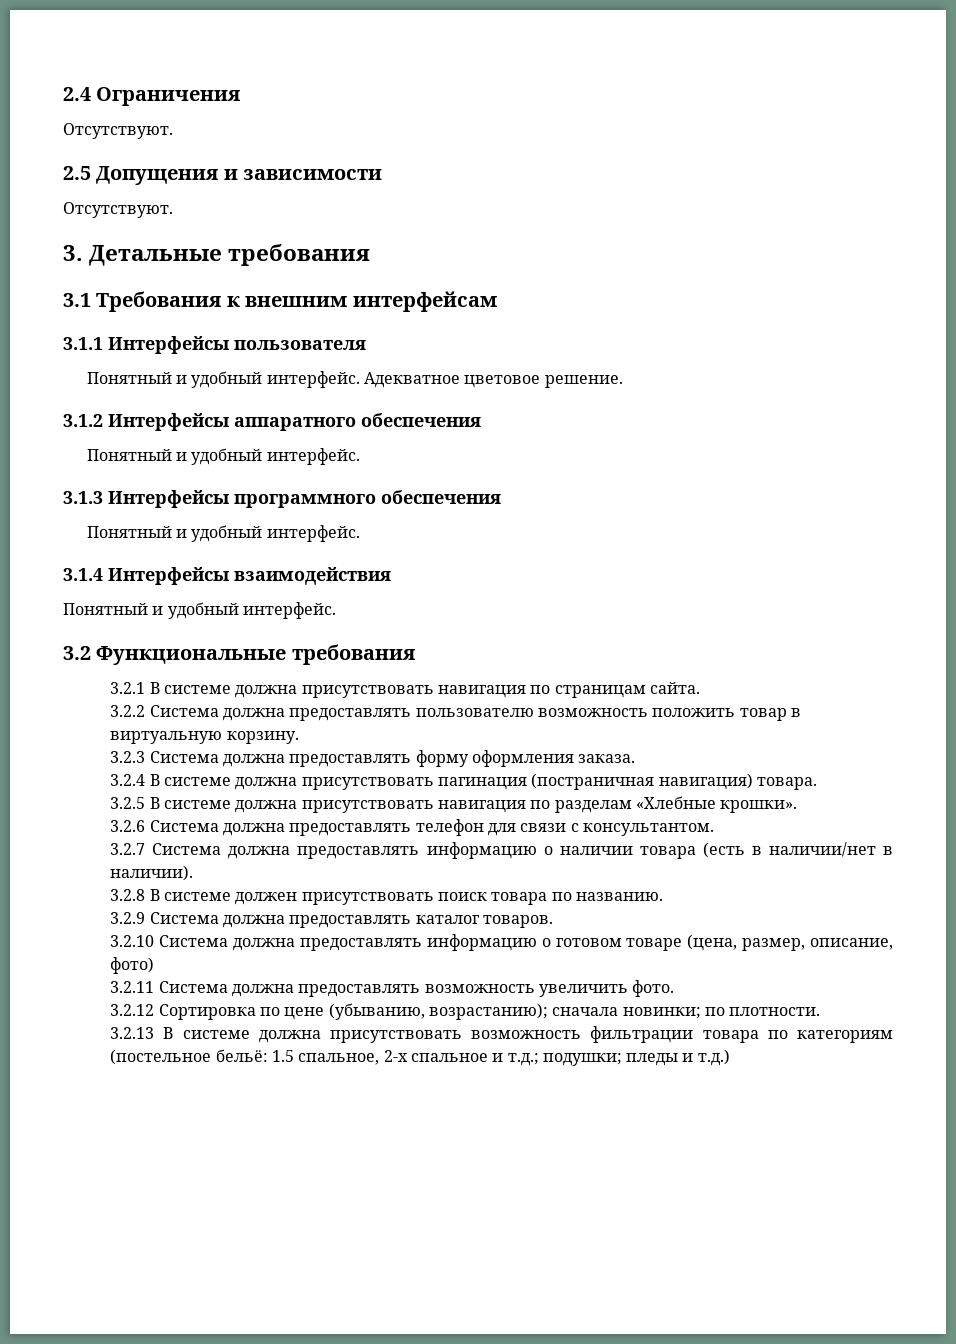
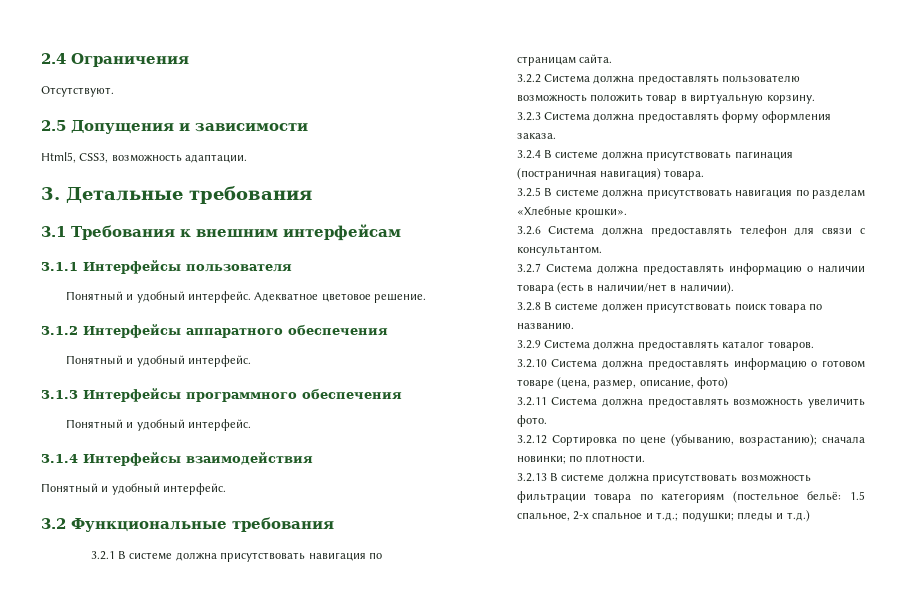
[63,202,173,218] Отсутствуют. -> [41,152,248,163] Html5, CSS3, возможность адаптации.

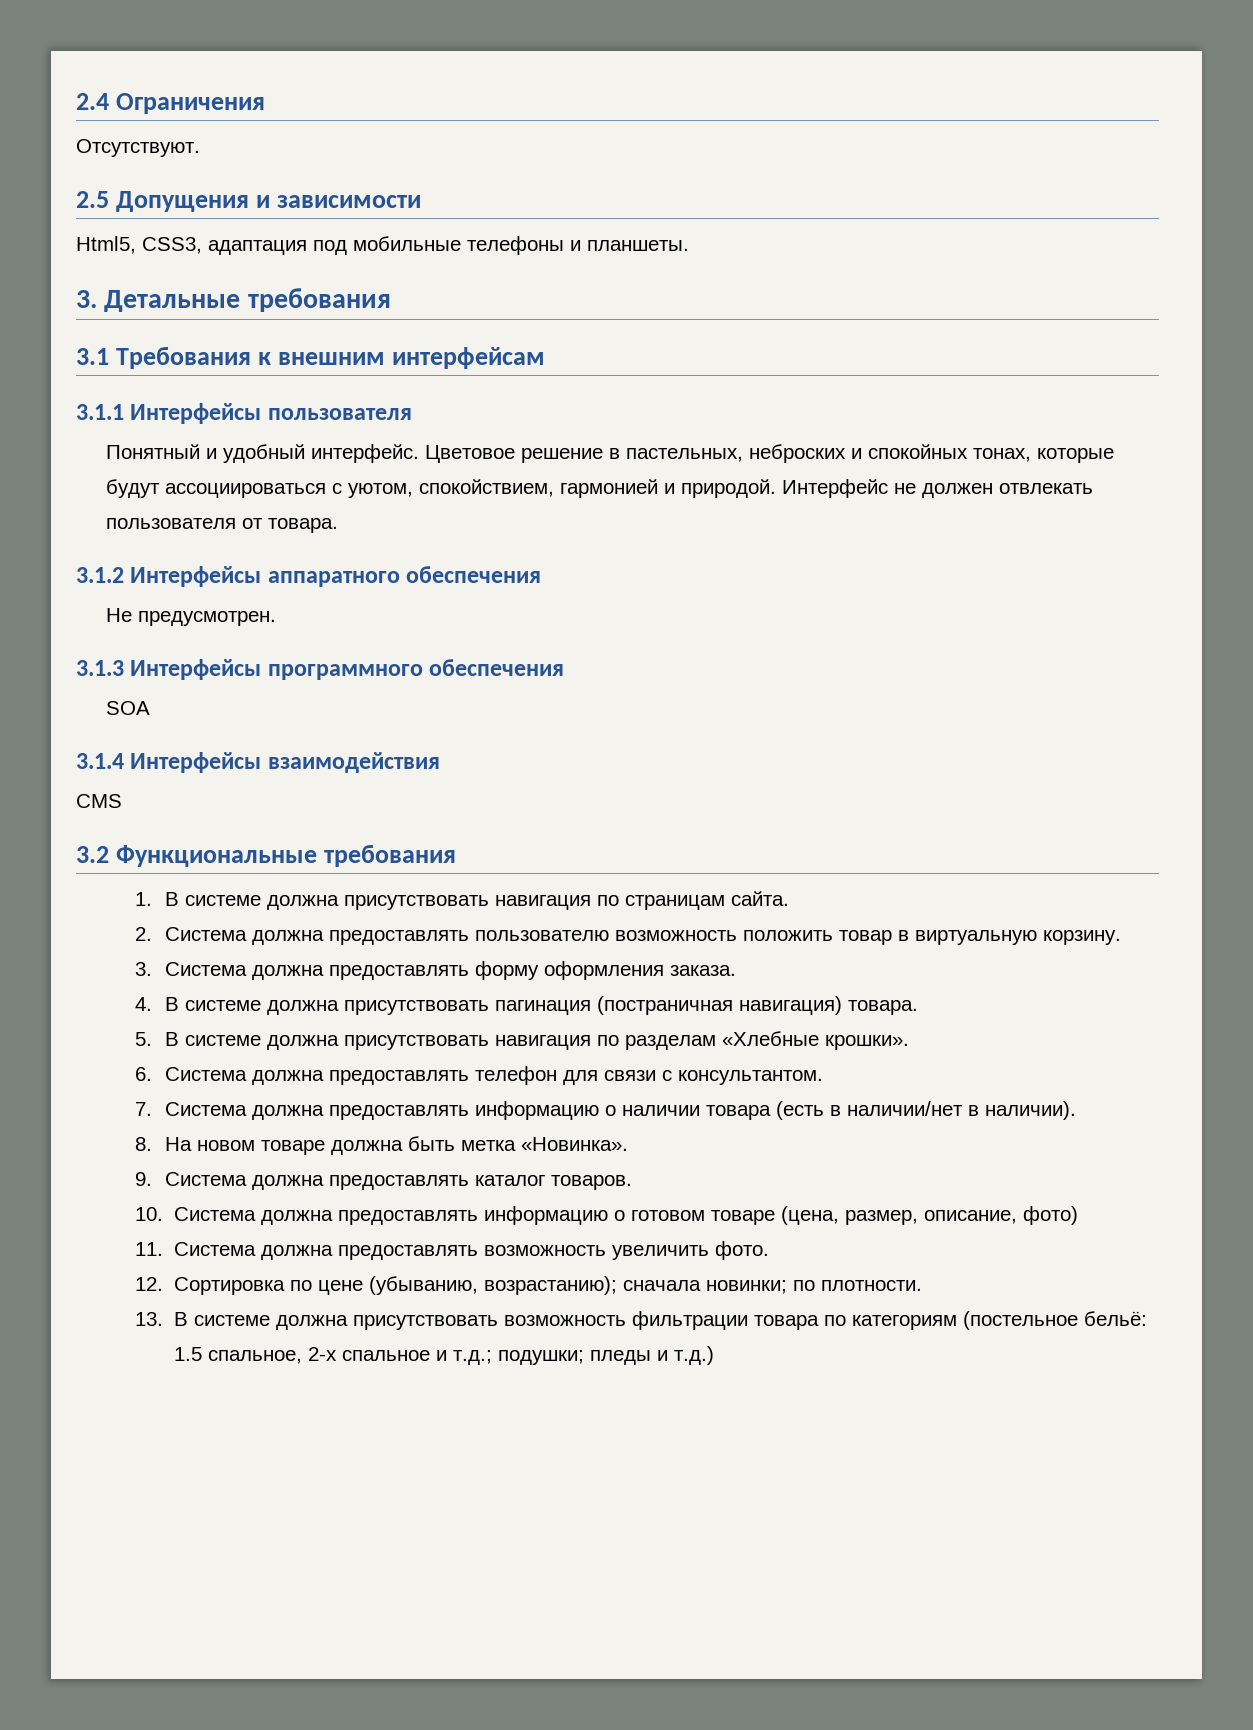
[111,154,248,163] возможность адаптации. -> [208,236,689,255] адаптация под мобильные телефоны и планшеты.
[254,292,427,303] Адекватное цветовое решение. -> [424,444,1114,463] [105,479,1093,498] [105,518,338,533] Цветовое решение в пастельных, неброских и спокойных тонах, которые будут ассоциироваться с уютом, спокойствием, гармонией и природой. Интерфейс не должен отвлекать пользователя от товара.
[65,355,251,367] Понятный и удобный интерфейс. -> [105,608,276,626] Не предусмотрен.
[65,419,251,431] Понятный и удобный интерфейс. -> [105,701,150,715] SOA
[41,483,227,495] Понятный и удобный интерфейс. -> [76,794,122,808] CMS
[90,551,115,560] 3.2.1 -> [135,892,153,906] 1.
[516,74,541,83] 3.2.2 -> [135,927,153,941] 2.
[516,112,541,121] 3.2.3 -> [135,962,153,976] 3.
[516,150,541,159] 3.2.4 -> [135,997,153,1011] 4.
[516,187,541,197] 3.2.5 -> [135,1032,153,1046] 5.
[516,226,541,235] 3.2.6 -> [135,1067,153,1081] 6.
[516,263,541,273] 3.2.7 -> [135,1102,153,1116] 7.
[516,302,823,313] [516,323,574,330] [516,340,541,349] 3.2.8 В системе должен присутствовать поиск товара по названию. // 3.2.9 -> [135,1136,629,1155] [135,1172,153,1186] 8. На новом товаре должна быть метка «Новинка». // 9.
[516,359,547,368] 3.2.10 -> [135,1207,164,1221] 10.
[516,397,547,406] 3.2.11 -> [135,1242,164,1256] 11.
[516,435,547,444] 3.2.12 -> [135,1277,164,1291] 12.
[516,473,547,482] 3.2.13 -> [135,1312,164,1326] 13.

